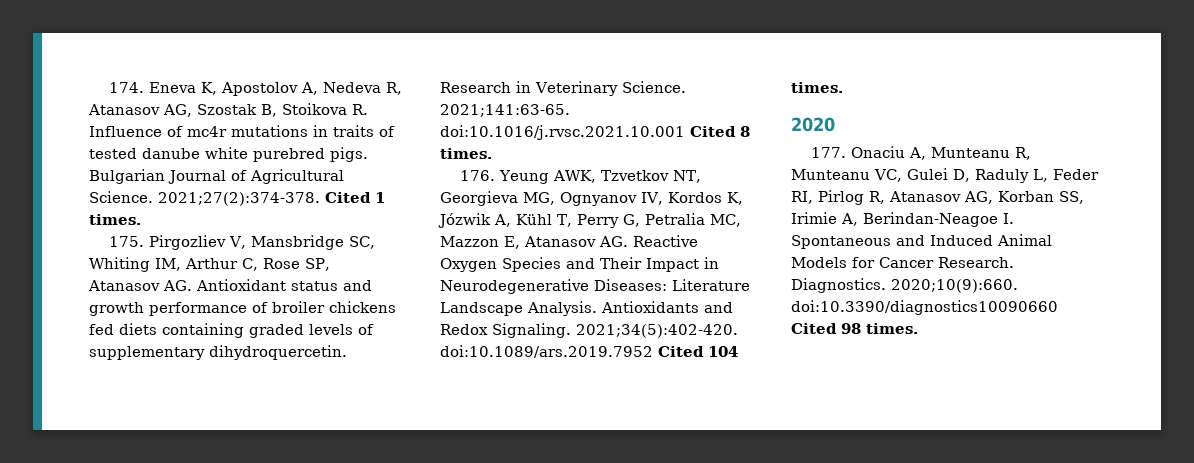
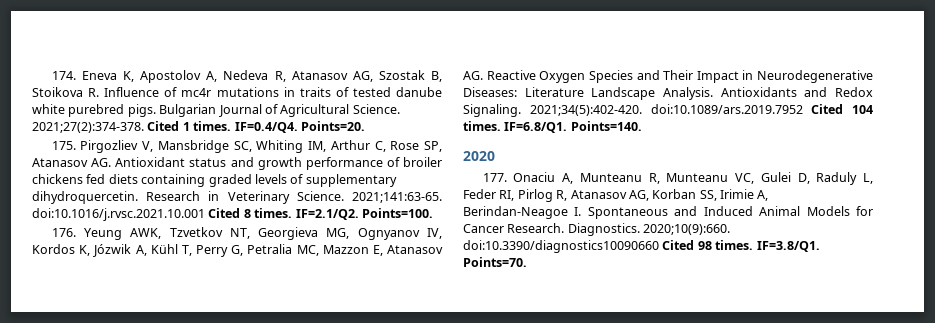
(141, 219) none -> [234,121,365,133] IF=0.4/Q4. Points=20.
(492, 153) none -> [295,208,433,220] IF=2.1/Q2. Points=100.
(843, 87) none -> [504,121,642,133] IF=6.8/Q1. Points=140.
(918, 328) none -> [756,241,820,252] [463,257,527,267] IF=3.8/Q1. Points=70.

